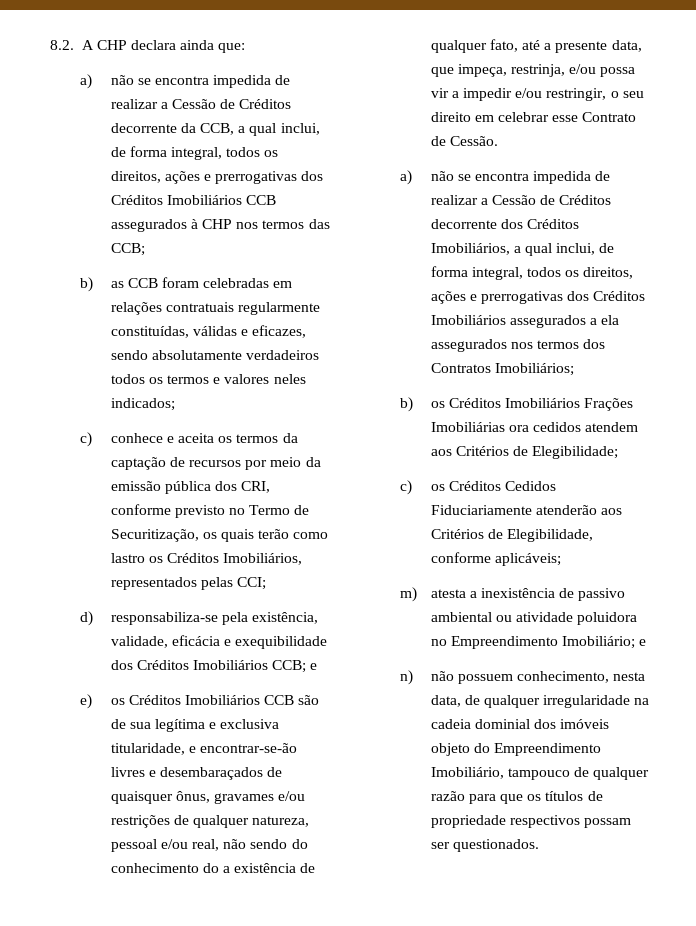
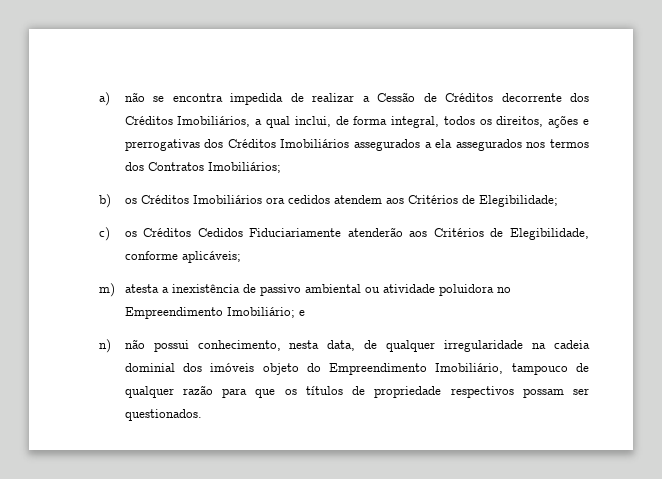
[50,40,246,53] [80,74,291,89] [110,99,292,109] [110,123,320,136] [110,146,279,160] [110,171,324,184] [110,195,277,205] [110,219,330,232] [110,243,145,256] [80,277,293,292] [110,302,321,315] [110,325,307,338] [110,350,320,360] [110,374,306,384] [110,398,175,411] [80,432,298,447] [110,457,321,470] [110,481,271,494] [110,504,310,518] [110,529,329,542] [110,553,303,565] [110,577,267,590] [80,611,319,626] [110,635,328,649] [110,660,318,673] [80,694,320,709] [110,719,280,732] [110,743,298,755] [110,767,283,780] [110,791,306,804] [110,815,310,828] [110,839,308,852] [110,863,316,873] [430,39,642,53] [430,64,636,77] [430,88,644,101] [430,112,637,122] [430,136,498,146] 8.2. A CHP declara ainda que: // a) não se encontra impedida de realizar a Cessão de Créditos decorrente da CCB, a qual inclui, de forma integral, todos os direitos, ações e prerrogativas dos Créditos Imobiliários CCB assegurados à CHP nos termos das CCB; // b) as CCB foram celebradas em relações contratuais regularmente constituídas, válidas e eficazes, sendo absolutamente verdadeiros todos os termos e valores neles indicados; // c) conhece e aceita os termos da captação de recursos por meio da emissão pública dos CRI, conforme previsto no Termo de Securitização, os quais terão como lastro os Créditos Imobiliários, representados pelas CCI; // d) responsabiliza-se pela existência, validade, eficácia e exequibilidade dos Créditos Imobiliários CCB; e // e) os Créditos Imobiliários CCB são de sua legítima e exclusiva titularidade, e encontrar-se-ão livres e desembaraçados de quaisquer ônus, gravames e/ou restrições de qualquer natureza, pessoal e/ou real, não sendo do conhecimento do a existência de qualquer fato, até a presente data, que impeça, restrinja, e/ou possa vir a impedir e/ou restringir, o seu direito em celebrar esse Contrato de Cessão. // -> (98, 99) none
[584,398,634,411] [430,422,505,432] Frações Imobiliárias -> (262, 199) none
[457,674,513,684] possuem -> [153,340,189,352] possui

